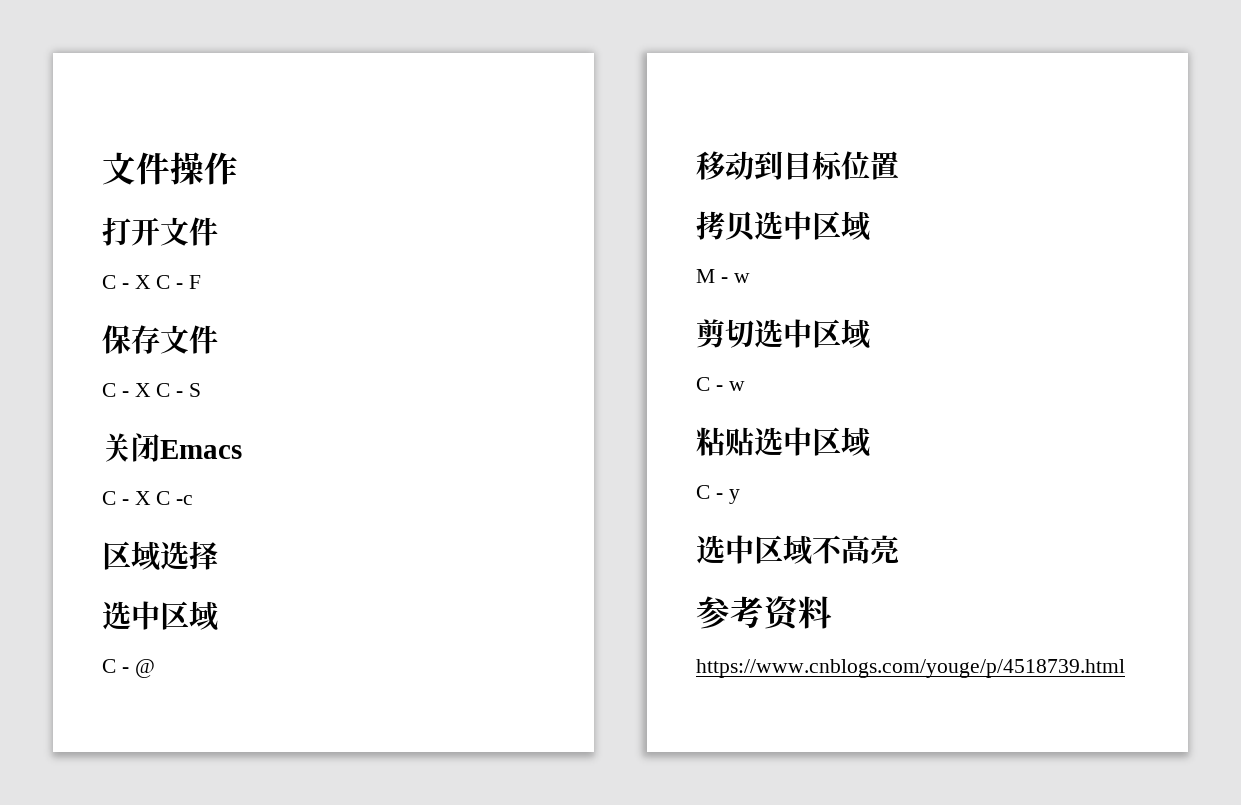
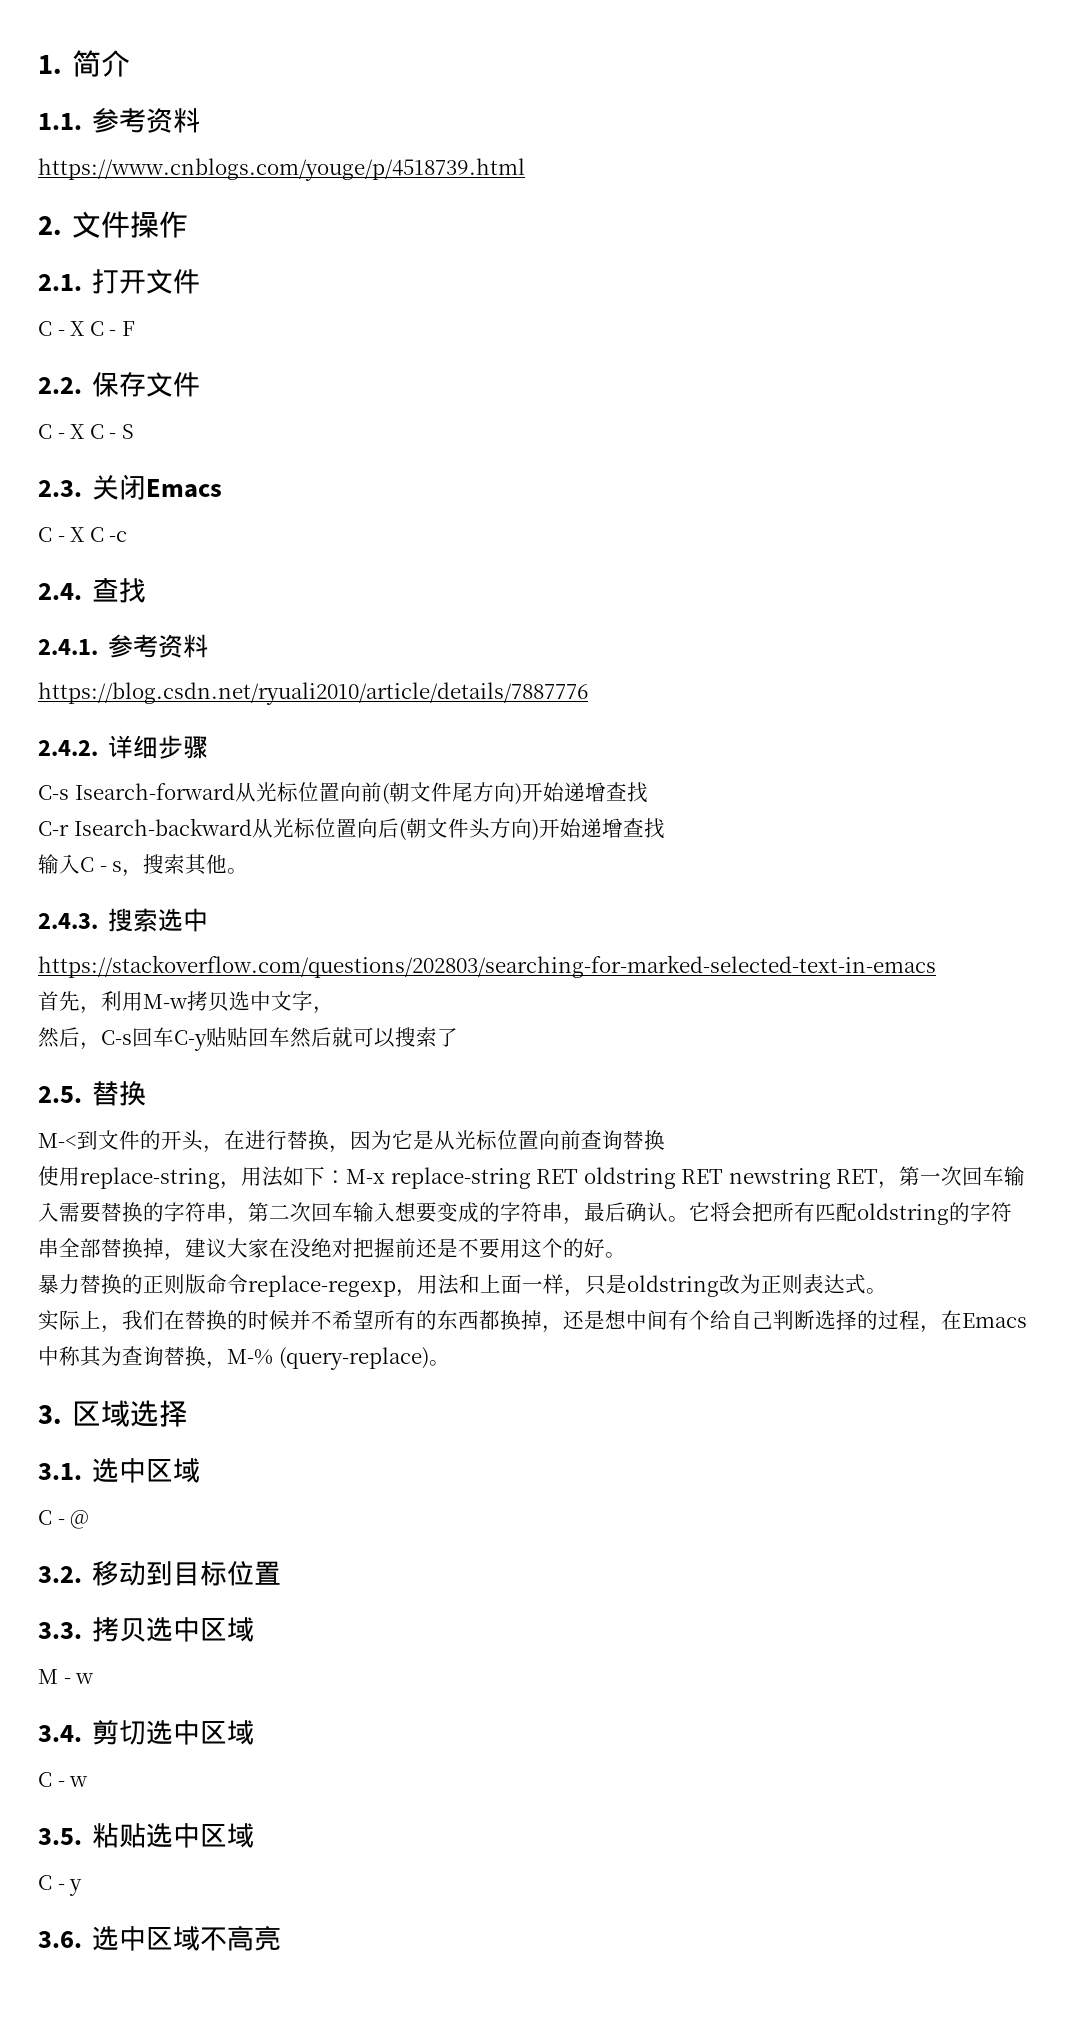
(102, 168) none -> [38,50,131,77] [38,108,201,133] [38,158,525,181] [38,216,62,235] 1.简介 // 1.1.参考资料 // https://www.cnblogs.com/youge/p/4518739.html // 2.
(238, 168) none -> [38,274,82,291] 2.1.
(202, 282) none -> [38,377,82,394] 2.2.
(202, 390) none -> [38,480,82,497] 2.3.
(194, 500) none -> [38,578,147,603] [38,634,209,658] [38,682,588,705] [38,735,209,759] [38,782,648,805] [38,818,665,841] [38,854,249,877] [38,908,209,932] [38,955,936,978] [38,991,334,1014] [38,1027,458,1051] [38,1081,147,1106] [38,1130,665,1153] [38,1166,1026,1189] [38,1202,1012,1225] [38,1238,626,1261] [38,1274,887,1297] [38,1310,1027,1333] [38,1346,450,1370] [38,1405,62,1424] 2.4.查找 // 2.4.1.参考资料 // https://blog.csdn.net/ryuali2010/article/details/7887776 // 2.4.2.详细步骤 // C-s Isearch-forward从光标位置向前(朝文件尾方向)开始递增查找 // C-r Isearch-backward从光标位置向后(朝文件头方向)开始递增查找 // 输入C - s，搜索其他。 // 2.4.3.搜索选中 // https://stackoverflow.com/questions/202803/searching-for-marked-selected-text-in-emacs // 首先，利用M-w拷贝选中文字， // 然后，C-s回车C-y贴贴回车然后就可以搜索了 // 2.5.替换 // M-<到文件的开头，在进行替换，因为它是从光标位置向前查询替换 // 使用replace-string，用法如下：M-x replace-string RET oldstring RET newstring RET，第一次回车输入需要替换的字符串，第二次回车输入想要变成的字符串，最后确认。它将会把所有匹配oldstring的字符串全部替换掉，建议大家在没绝对把握前还是不要用这个的好。 // 暴力替换的正则版命令replace-regexp，用法和上面一样，只是oldstring改为正则表达式。 // 实际上，我们在替换的时候并不希望所有的东西都换掉，还是想中间有个给自己判断选择的过程，在Emacs中称其为查询替换，M-% (query-replace)。 // 3.
(218, 555) none -> [38,1463,82,1480] 3.1.
(155, 668) none -> [38,1566,82,1583] 3.2.
(899, 165) none -> [38,1622,82,1639] 3.3.
(750, 278) none -> [38,1725,82,1742] 3.4.
(745, 386) none -> [38,1828,82,1845] 3.5.
(740, 496) none -> [38,1931,82,1948] 3.6.
[696,596,832,631] [696,659,1125,678] // 参考资料 // https://www.cnblogs.com/youge/p/4518739.html -> (282, 1938) none

